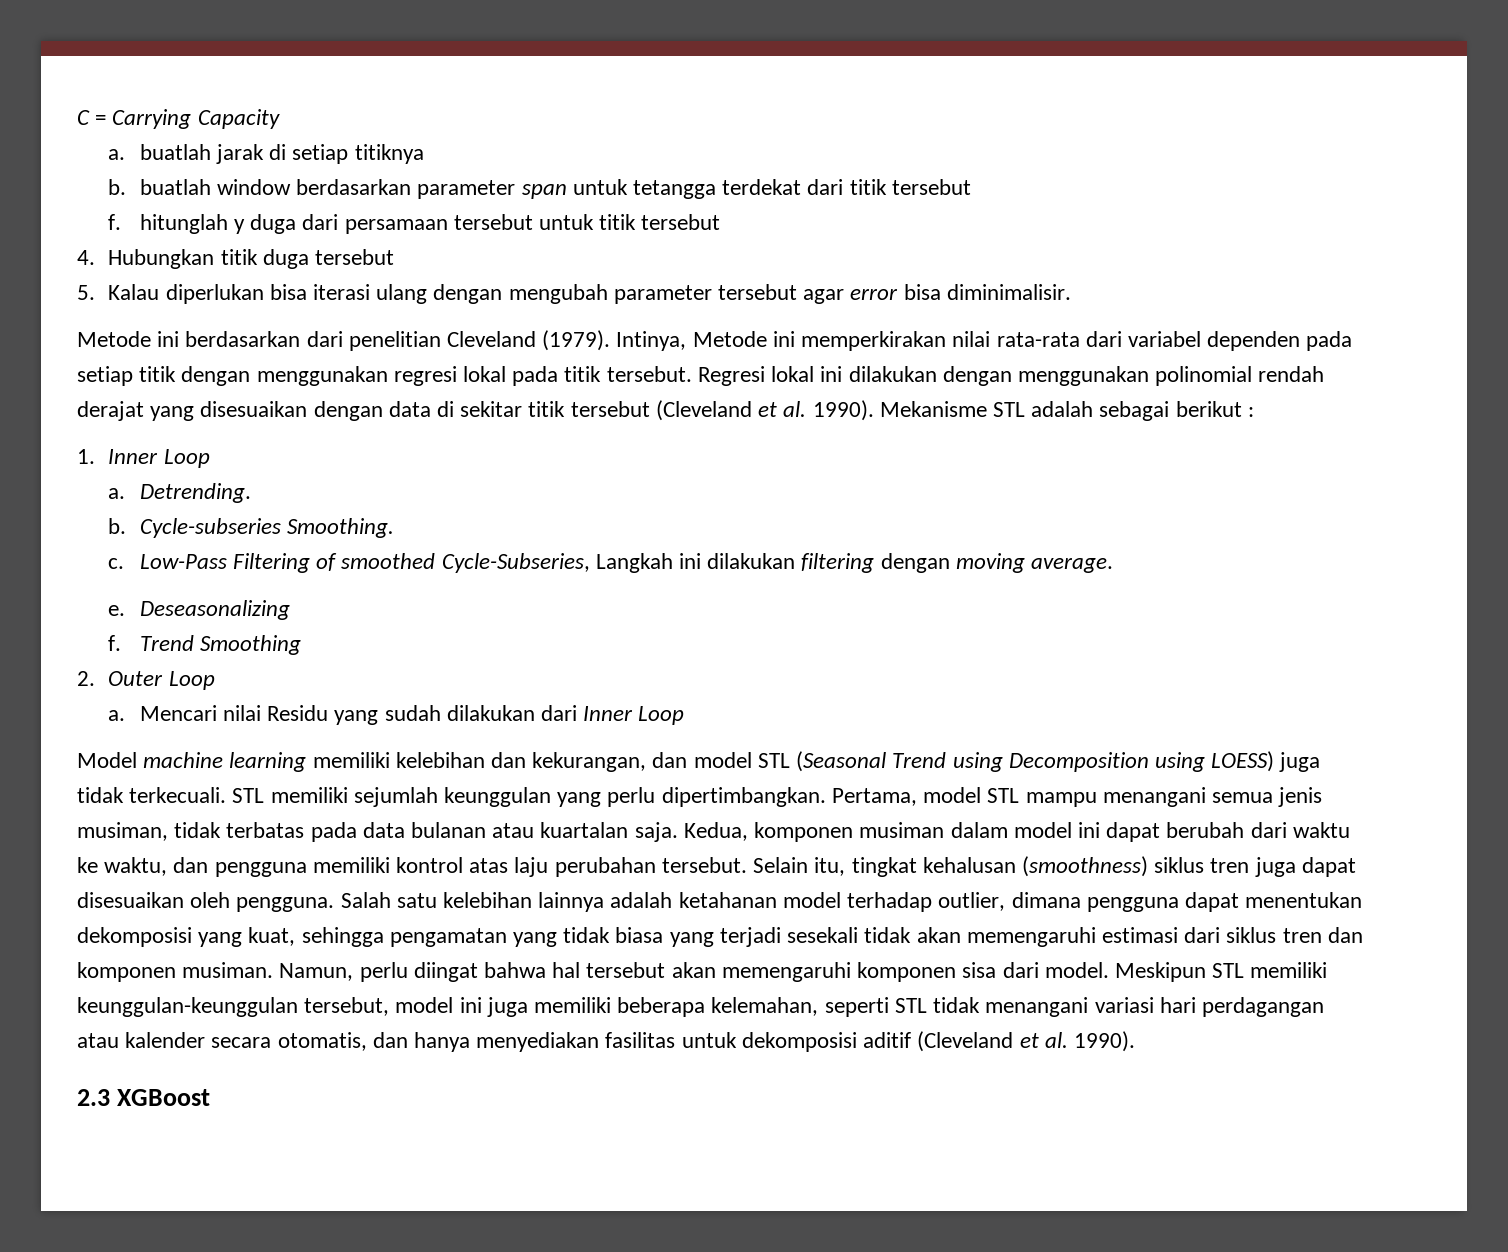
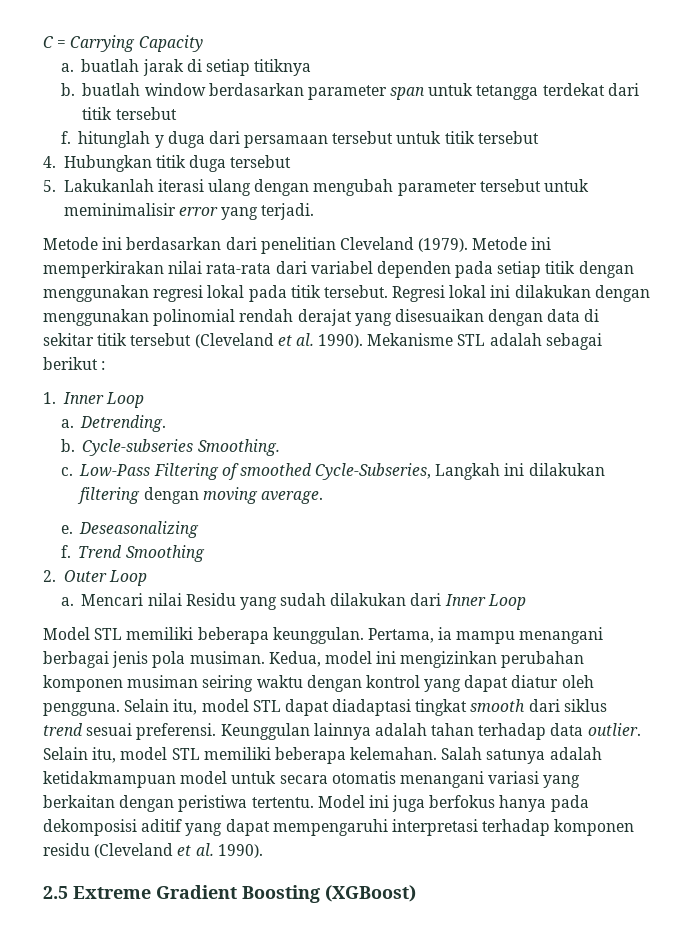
[108,284,307,304] Kalau diperlukan bisa -> [63,179,154,192] Lakukanlah
[803,284,1071,304] agar error bisa diminimalisir. -> [544,179,590,192] [63,203,315,220] untuk meminimalisir error yang terjadi.
[616,331,687,351] Intinya, -> (469, 245) none
[143,751,1321,772] [77,787,1323,807] [77,822,1350,842] [77,856,1356,877] [77,892,1363,912] [77,927,1363,947] [77,962,1328,982] [77,997,1324,1017] [77,1032,912,1052] machine learning memiliki kelebihan dan kekurangan, dan model STL (Seasonal Trend using Decomposition using LOESS) juga tidak terkecuali. STL memiliki sejumlah keunggulan yang perlu dipertimbangkan. Pertama, model STL mampu menangani semua jenis musiman, tidak terbatas pada data bulanan atau kuartalan saja. Kedua, komponen musiman dalam model ini dapat berubah dari waktu ke waktu, dan pengguna memiliki kontrol atas laju perubahan tersebut. Selain itu, tingkat kehalusan (smoothness) siklus tren juga dapat disesuaikan oleh pengguna. Salah satu kelebihan lainnya adalah ketahanan model terhadap outlier, dimana pengguna dapat menentukan dekomposisi yang kuat, sehingga pengamatan yang tidak biasa yang terjadi sesekali tidak akan memengaruhi estimasi dari siklus tren dan komponen musiman. Namun, perlu diingat bahwa hal tersebut akan memengaruhi komponen sisa dari model. Meskipun STL memiliki keunggulan-keunggulan tersebut, model ini juga memiliki beberapa kelemahan, seperti STL tidak menangani variasi hari perdagangan atau kalender secara otomatis, dan hanya menyediakan fasilitas untuk dekomposisi aditif -> [94,627,604,644] [43,651,585,668] [43,675,594,692] [43,699,607,716] [43,723,641,740] [43,747,602,764] [43,771,581,788] [43,795,589,812] [43,819,635,836] [43,843,90,856] STL memiliki beberapa keunggulan. Pertama, ia mampu menangani berbagai jenis pola musiman. Kedua, model ini mengizinkan perubahan komponen musiman seiring waktu dengan kontrol yang dapat diatur oleh pengguna. Selain itu, model STL dapat diadaptasi tingkat smooth dari siklus trend sesuai preferensi. Keunggulan lainnya adalah tahan terhadap data outlier. Selain itu, model STL memiliki beberapa kelemahan. Salah satunya adalah ketidakmampuan model untuk secara otomatis menangani variasi yang berkaitan dengan peristiwa tertentu. Model ini juga berfokus hanya pada dekomposisi aditif yang dapat mempengaruhi interpretasi terhadap komponen residu
[77,1089,211,1106] 2.3 XGBoost -> [43,885,416,903] 2.5 Extreme Gradient Boosting (XGBoost)

